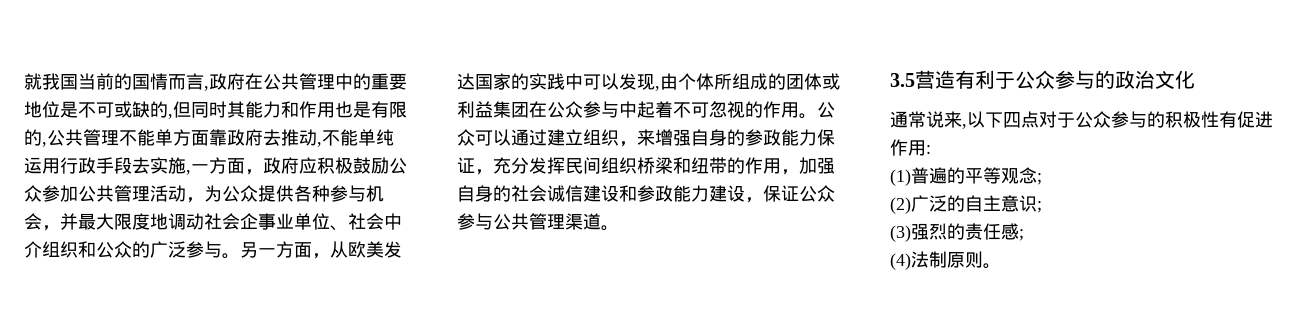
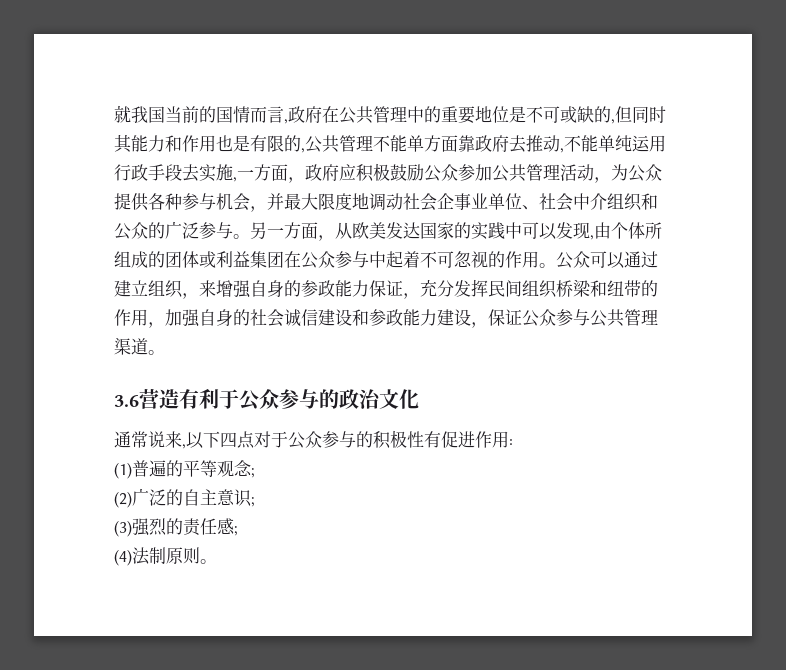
[890,73,915,87] 3.5 -> [114,395,139,407] 3.6

